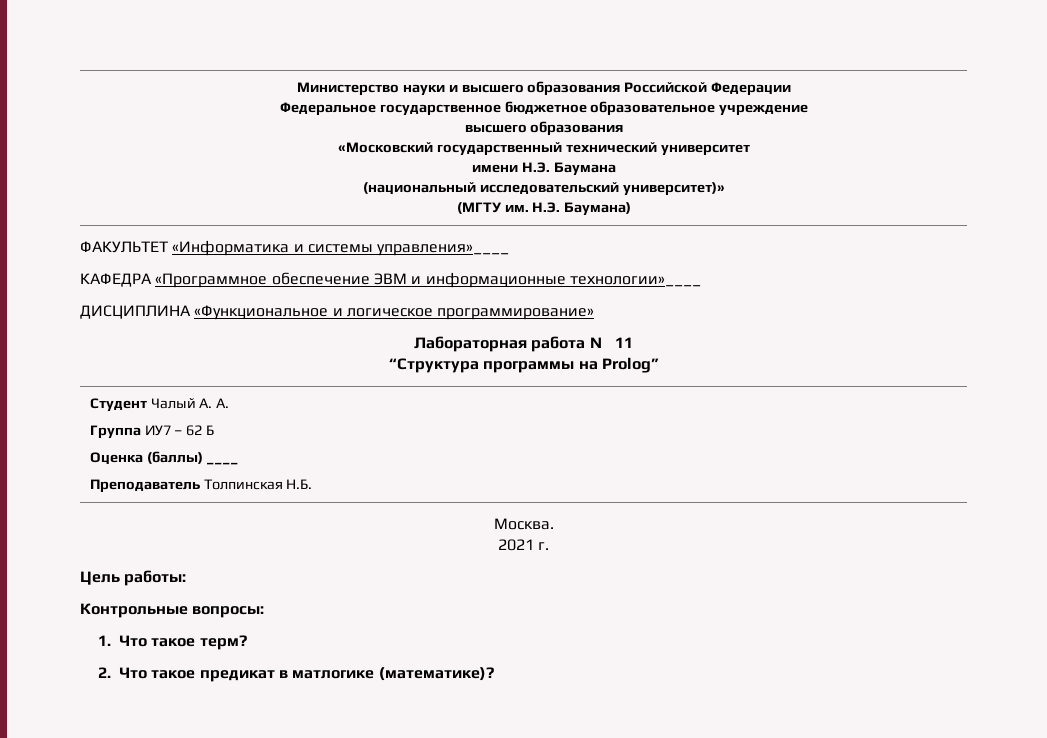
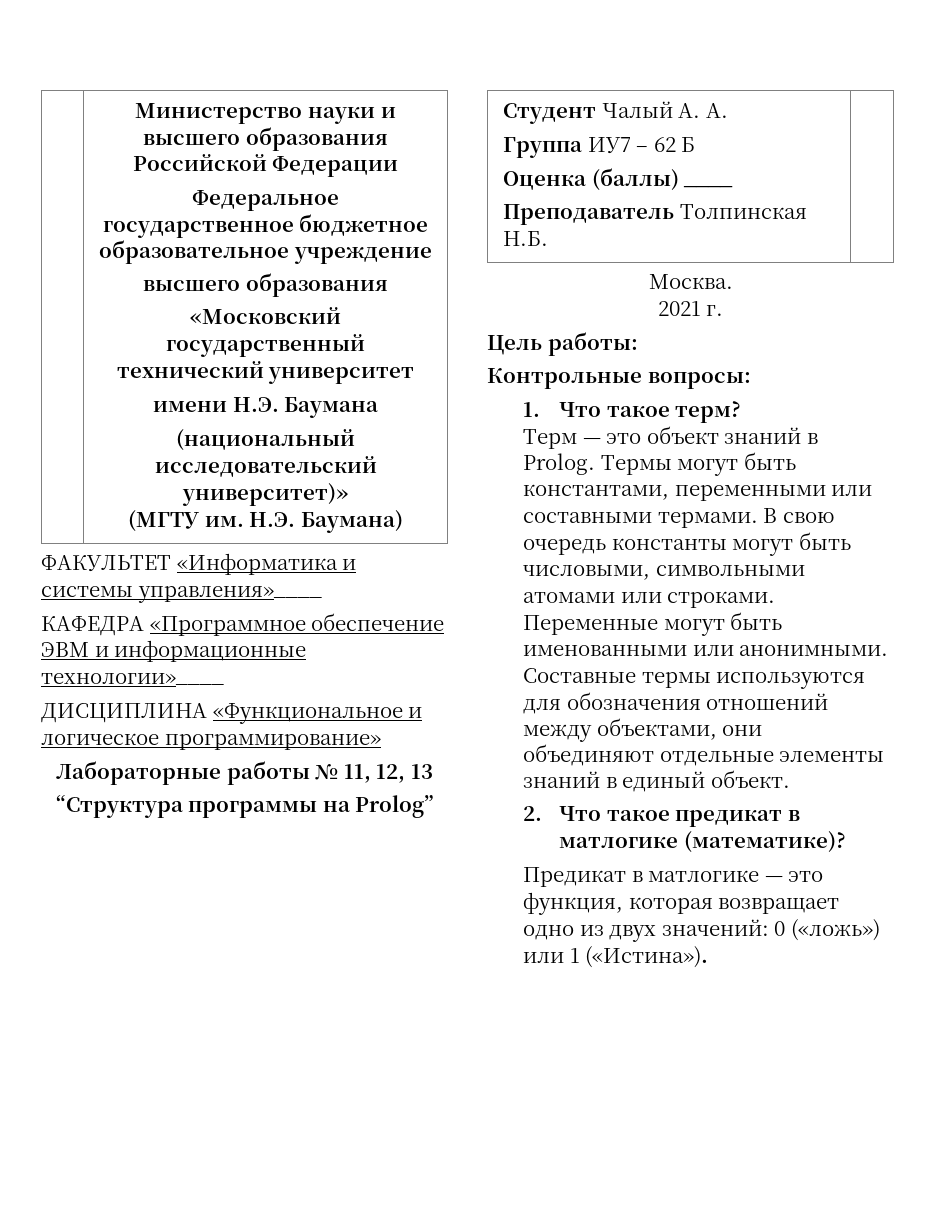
[414,336,633,352] Лабораторная работа № 11 -> [56,761,433,785] Лабораторные работы № 11, 12, 13
(247, 642) none -> [523,426,818,449] [523,452,796,476] [523,484,873,501] [523,508,835,528] [523,532,851,556] [523,565,805,580] [523,591,776,608] [523,612,783,636] [523,645,889,656] [523,668,866,689] [523,692,829,714] [523,718,763,742] [523,744,885,766] [523,770,790,792] // Терм — это объект знаний в Prolog. Термы могут быть константами, переменными или составными термами. В свою очередь константы могут быть числовыми, символьными атомами или строками. Переменные могут быть именованными или анонимными. Составные термы используются для обозначения отношений между объектами, они объединяют отдельные элементы знаний в единый объект.
(494, 674) none -> [523,867,824,887] [523,892,840,915] [523,919,880,942] [523,946,709,968] // Предикат в матлогике — это функция, которая возвращает одно из двух значений: 0 («ложь») или 1 («Истина»).

